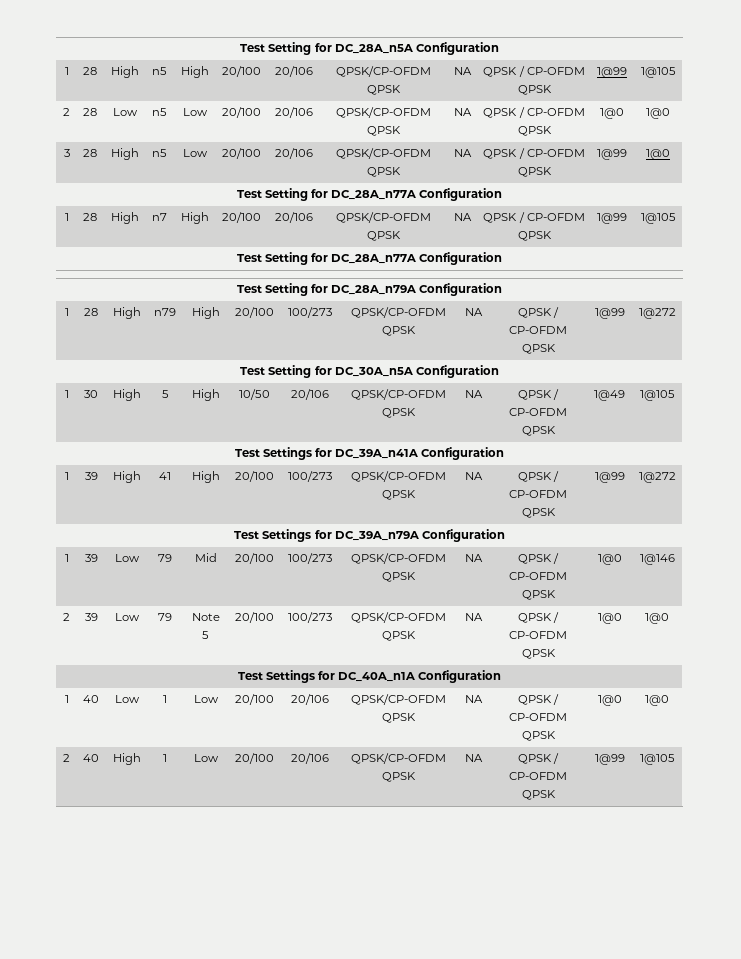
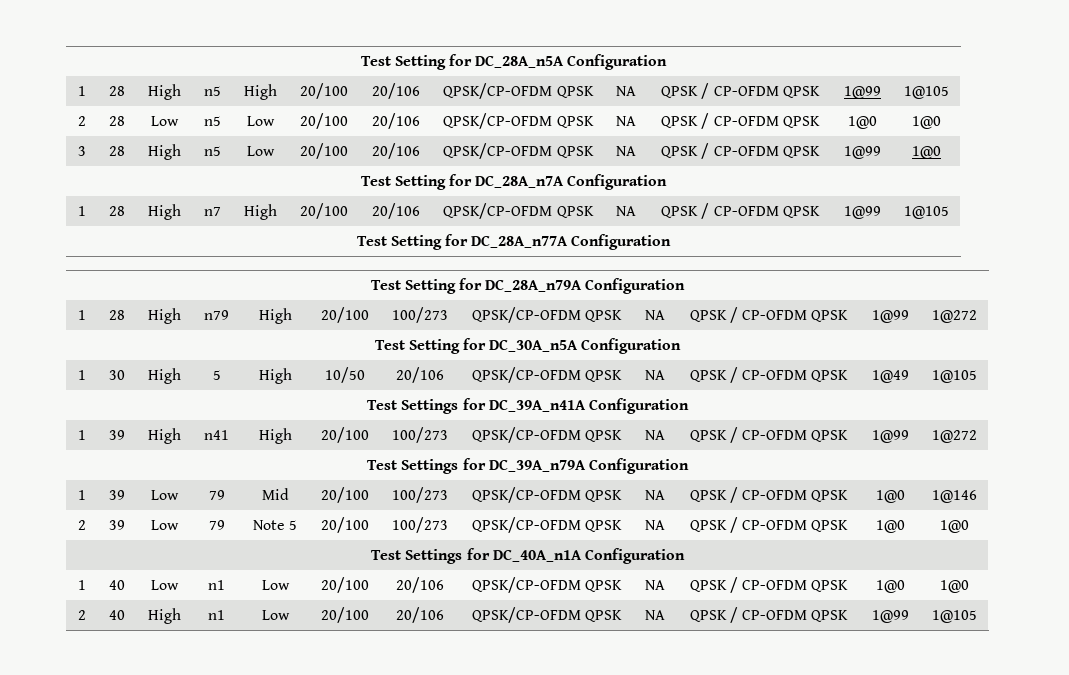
[331,190,417,200] DC_28A_n77A -> [475,175,565,188] DC_28A_n7A
[159,472,171,480] 41 -> [204,430,229,440] n41
[163,695,167,703] 1 -> [208,580,225,590] n1
[163,754,167,762] 1 -> [208,610,225,620] n1

